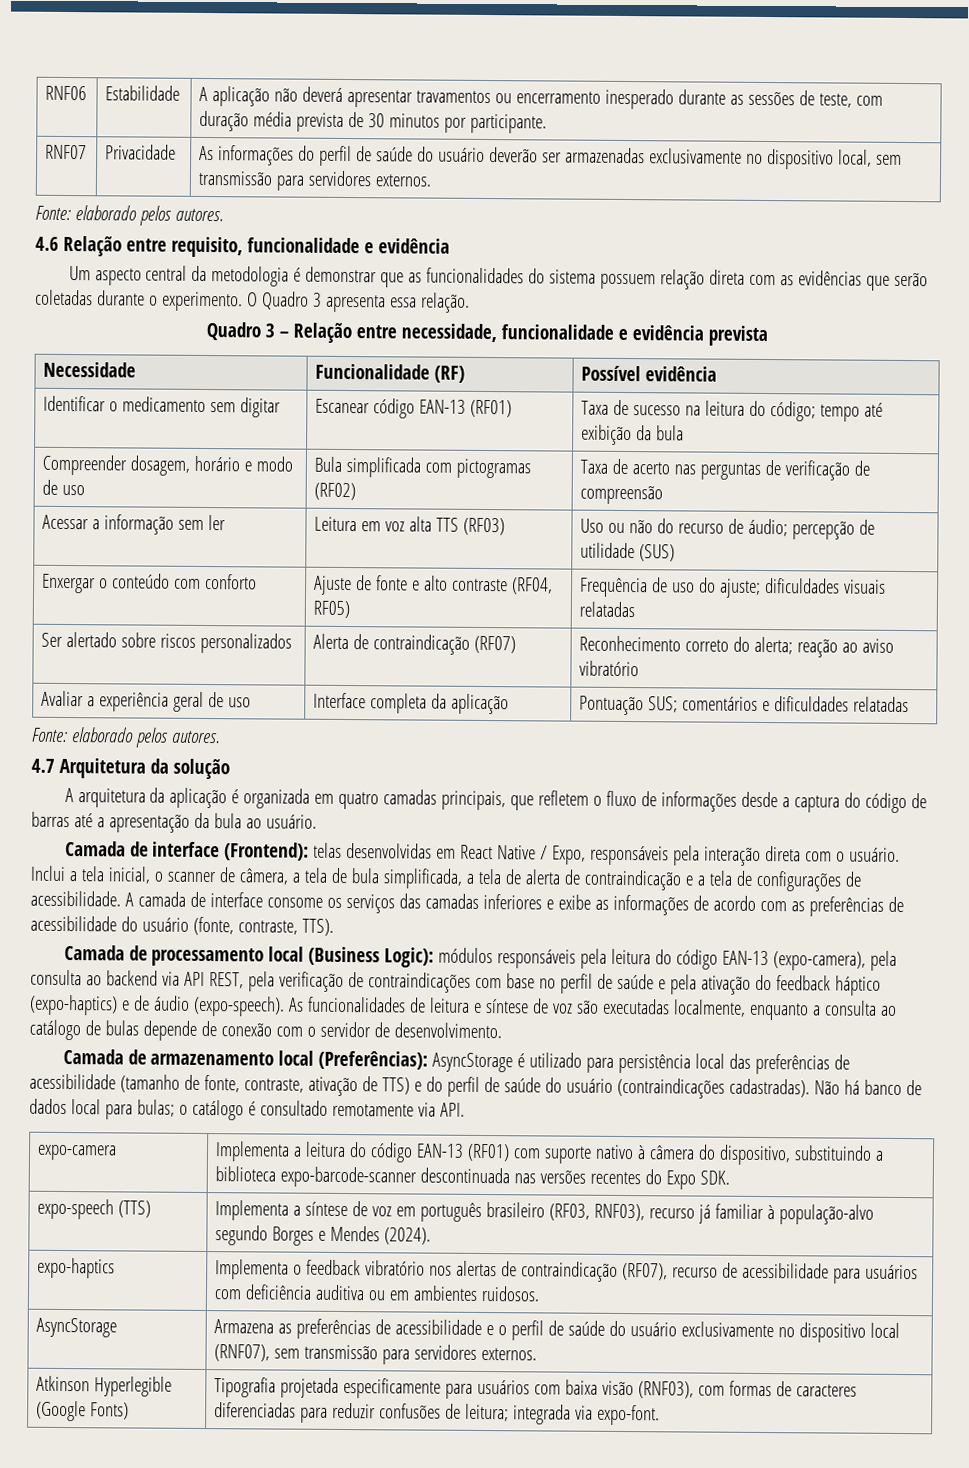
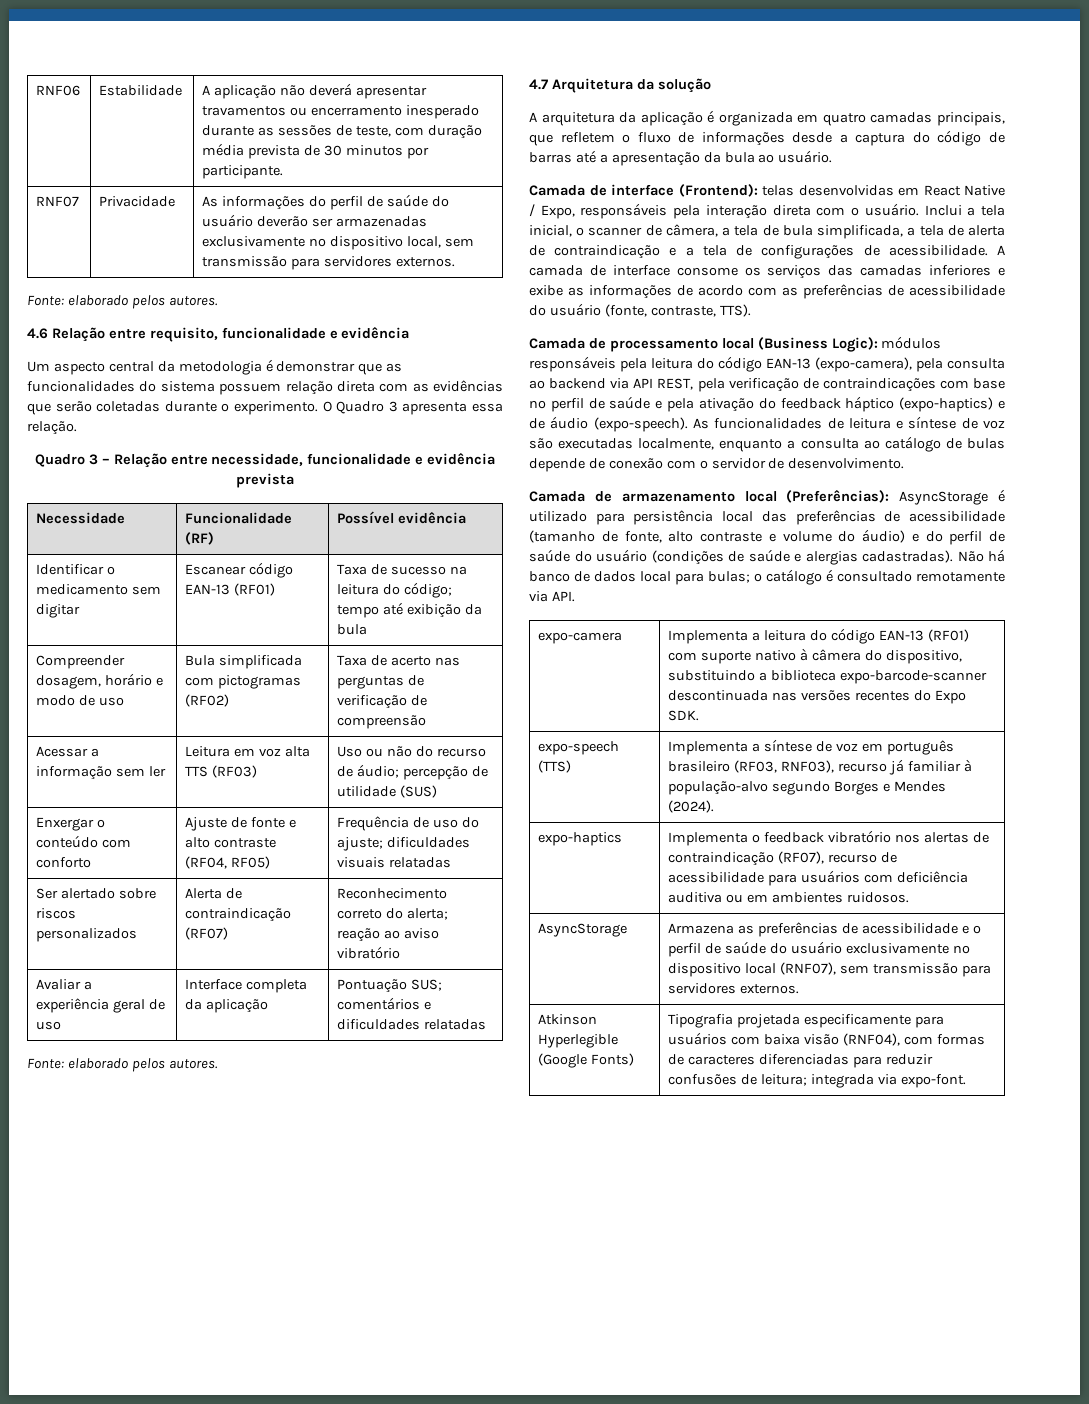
[243,1076,410,1097] contraste, ativação de TTS) -> [668,529,905,543] alto contraste e volume do áudio)
[616,1077,725,1099] (contraindicações -> [651,549,858,565] (condições de saúde e alergias
[638,1381,695,1399] (RNF03), -> [842,1033,900,1046] (RNF04),

